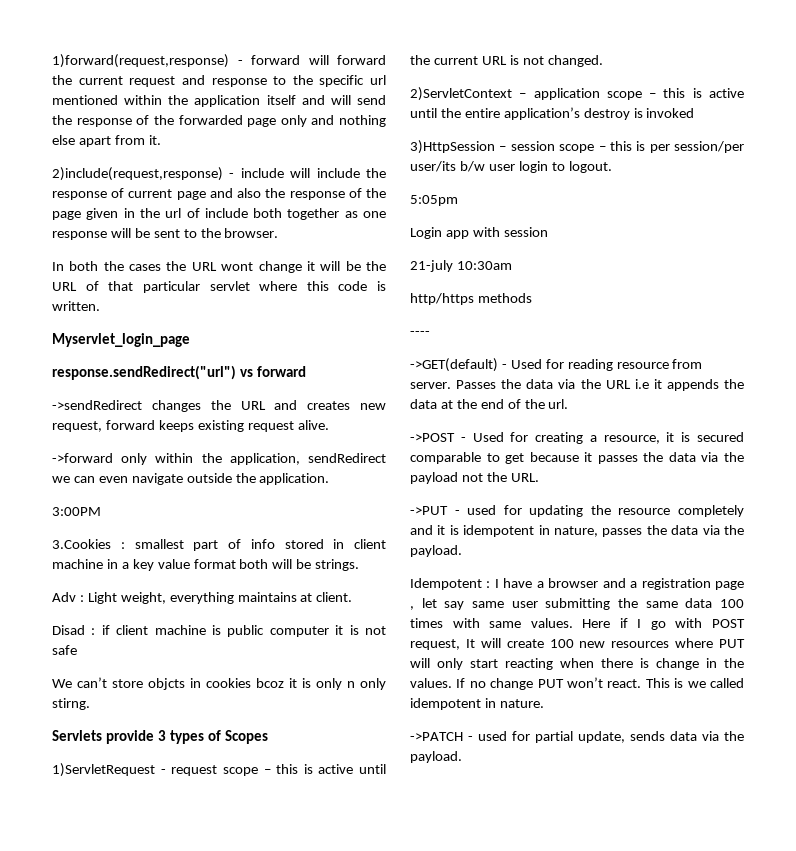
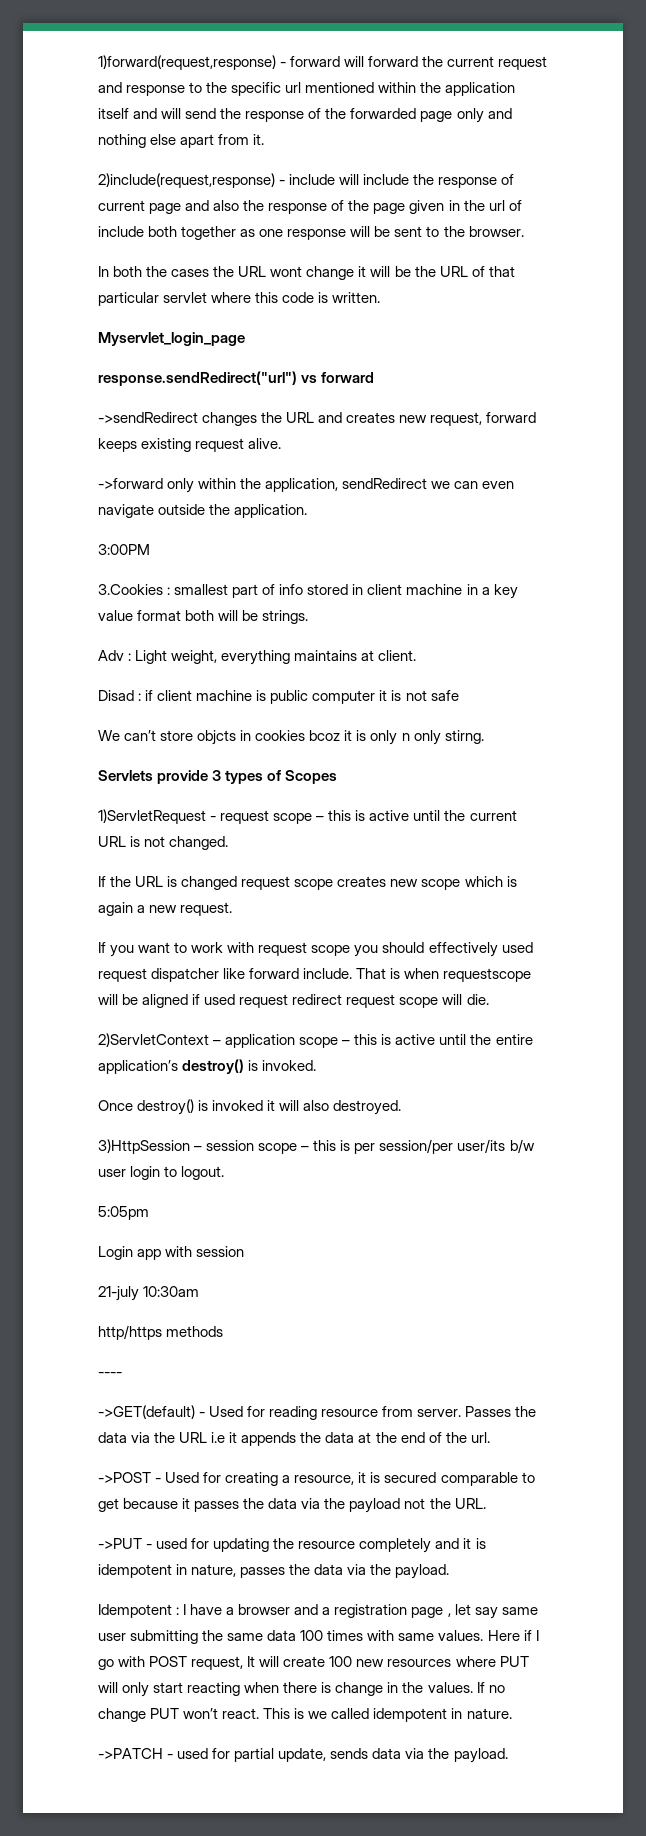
(603, 61) none -> [98,876,517,890] [98,902,233,916] [98,942,533,957] [98,968,532,982] [98,994,489,1008] // If the URL is changed request scope creates new scope which is again a new request. // If you want to work with request scope you should effectively used request dispatcher like forward include. That is when requestscope will be aligned if used request redirect request scope will die.
[583,108,695,120] destroy is invoked -> [182,1059,317,1074] [98,1099,402,1115] destroy() is invoked. // Once destroy() is invoked it will also destroyed.

